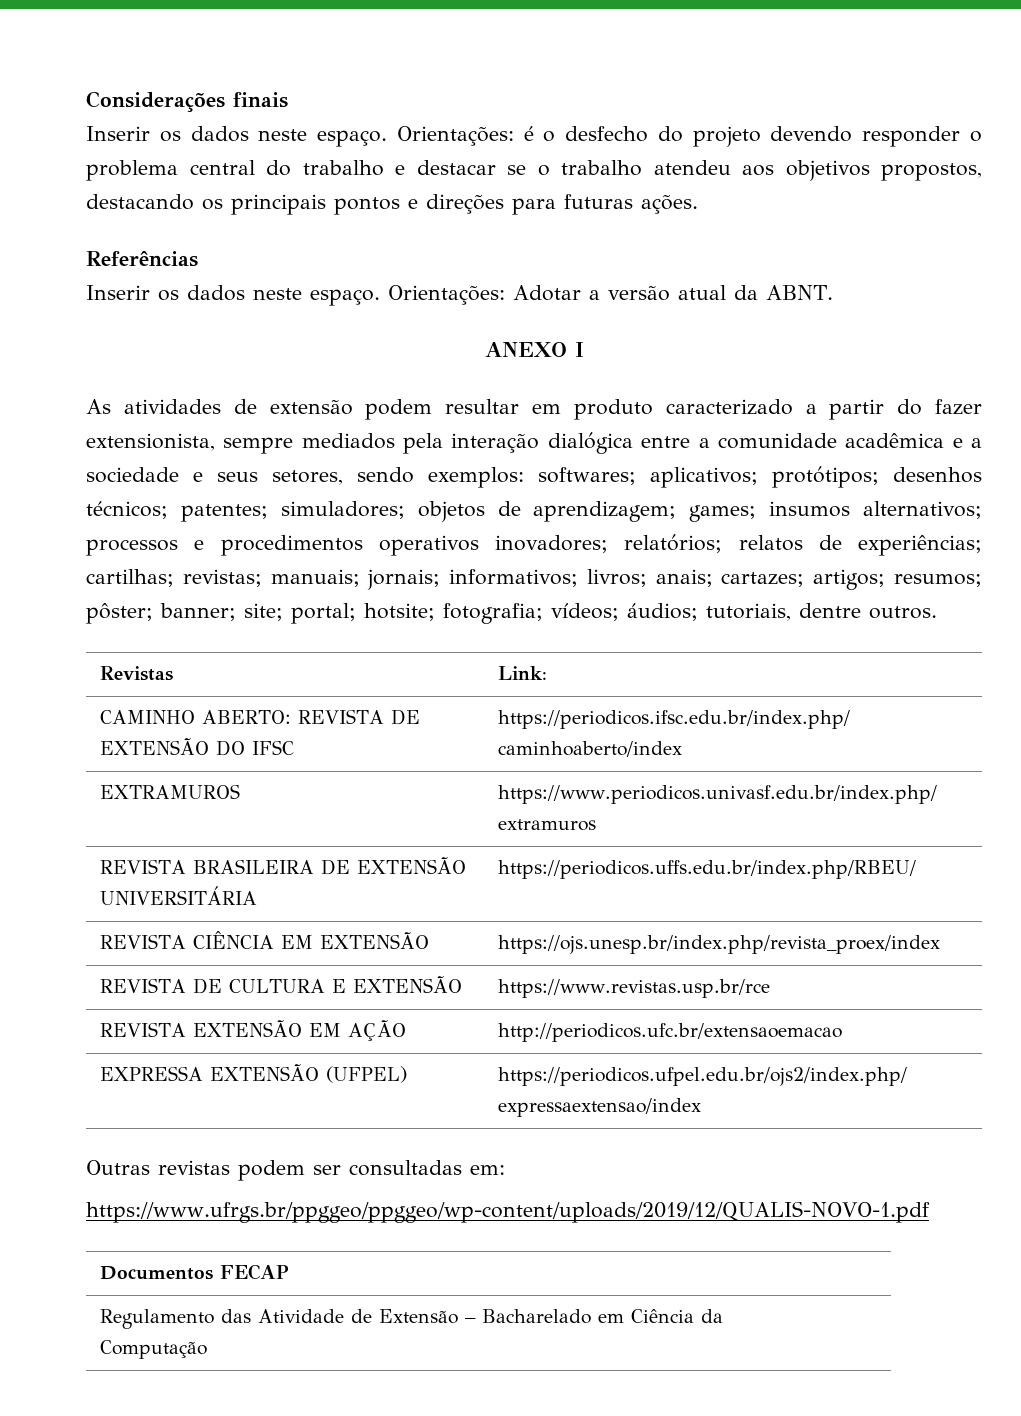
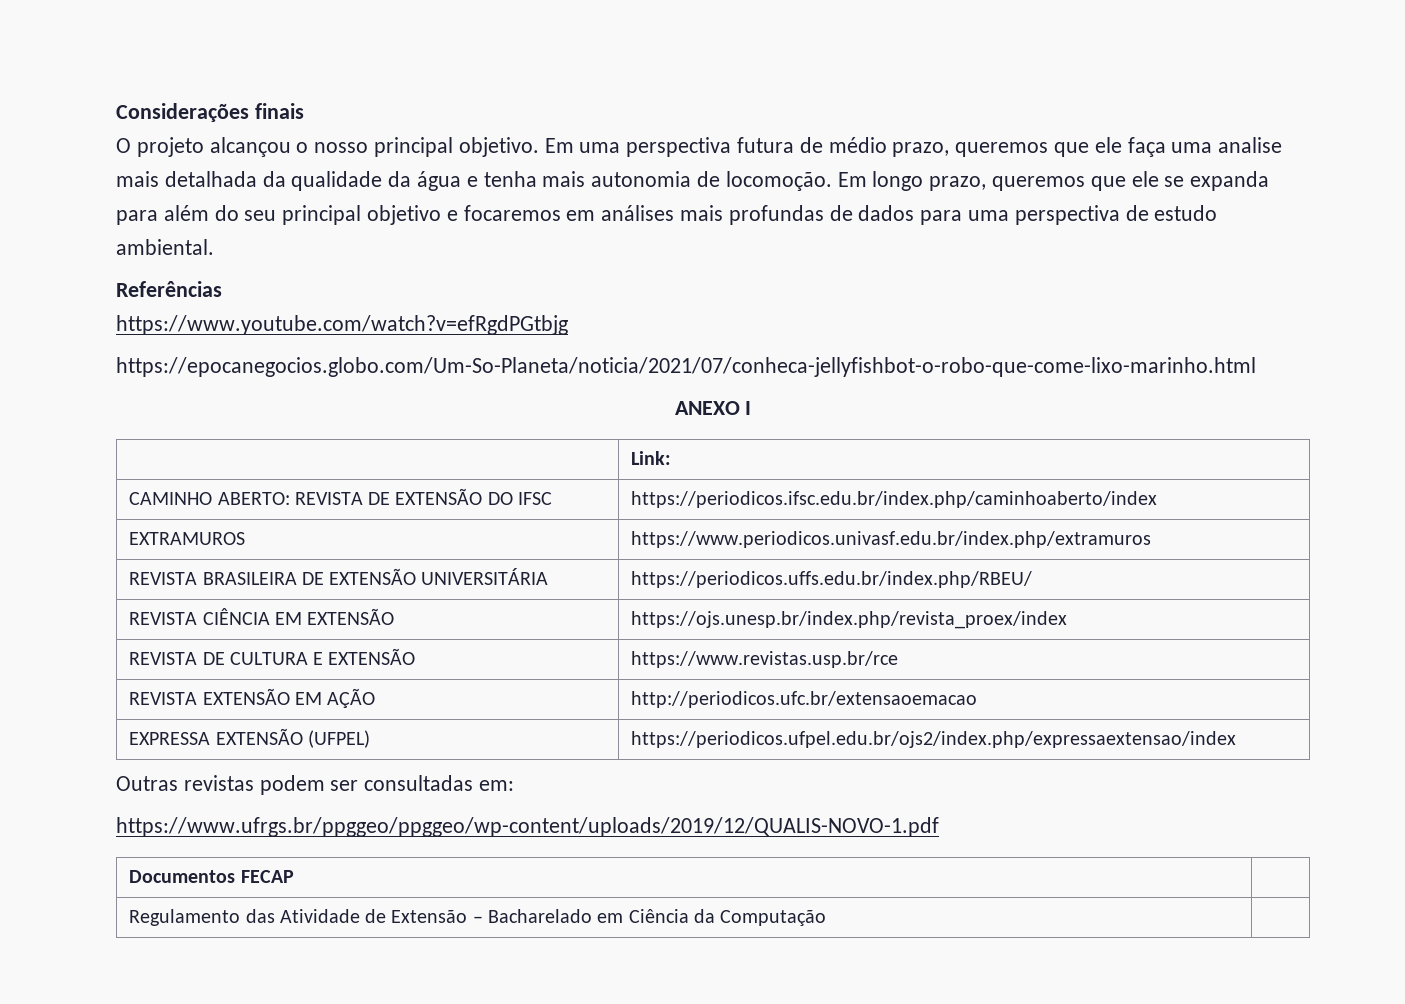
[86,126,982,147] [86,160,982,181] [86,194,698,215] [86,251,198,267] [86,285,833,306] [484,342,584,357] [86,399,983,420] [86,432,983,454] [86,466,982,488] [86,501,982,522] [86,534,982,556] [86,569,983,590] [86,603,937,624] [100,666,174,681] Inserir os dados neste espaço. Orientações: é o desfecho do projeto devendo responder o problema central do trabalho e destacar se o trabalho atendeu aos objetivos propostos, destacando os principais pontos e direções para futuras ações. // Referências // Inserir os dados neste espaço. Orientações: Adotar a versão atual da ABNT. // ANEXO I // As atividades de extensão podem resultar em produto caracterizado a partir do fazer extensionista, sempre mediados pela interação dialógica entre a comunidade acadêmica e a sociedade e seus setores, sendo exemplos: softwares; aplicativos; protótipos; desenhos técnicos; patentes; simuladores; objetos de aprendizagem; games; insumos alternativos; processos e procedimentos operativos inovadores; relatórios; relatos de experiências; cartilhas; revistas; manuais; jornais; informativos; livros; anais; cartazes; artigos; resumos; pôster; banner; site; portal; hotsite; fotografia; vídeos; áudios; tutoriais, dentre outros. // Revistas -> [116,137,1283,157] [116,171,1270,191] [116,205,1218,225] [116,239,214,255] [116,281,222,297] [116,315,568,335] [116,357,1256,377] [674,401,752,415] O projeto alcançou o nosso principal objetivo. Em uma perspectiva futura de médio prazo, queremos que ele faça uma analise mais detalhada da qualidade da água e tenha mais autonomia de locomoção. Em longo prazo, queremos que ele se expanda para além do seu principal objetivo e focaremos em análises mais profundas de dados para uma perspectiva de estudo ambiental. // Referências // https://www.youtube.com/watch?v=efRgdPGtbjg // https://epocanegocios.globo.com/Um-So-Planeta/noticia/2021/07/conheca-jellyfishbot-o-robo-que-come-lixo-marinho.html // ANEXO I //

